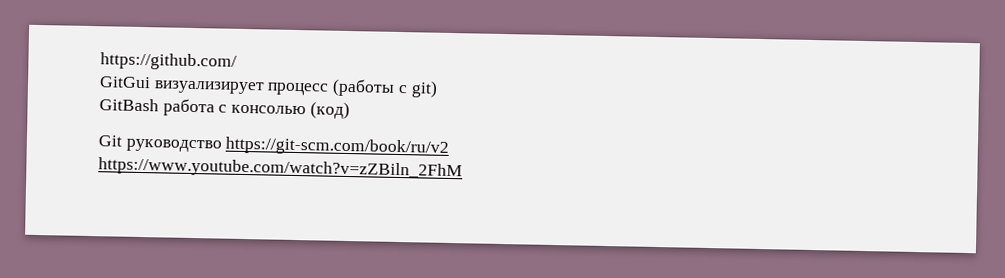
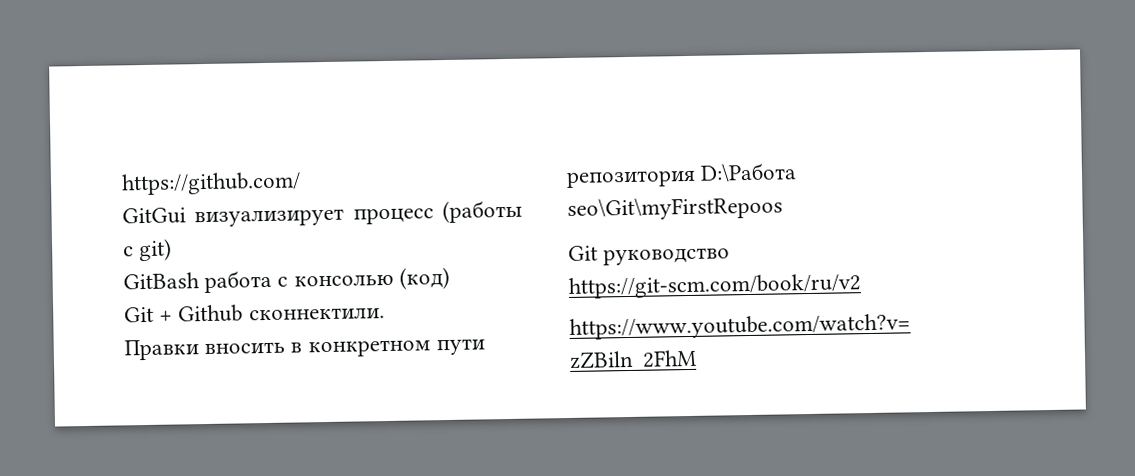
(350, 110) none -> [124,304,385,323] [124,338,485,361] [566,162,798,188] [567,195,783,221] // Git + Github сконнектили. // Правки вносить в конкретном пути репозитория D:\Работа seo\Git\myFirstRepoos

